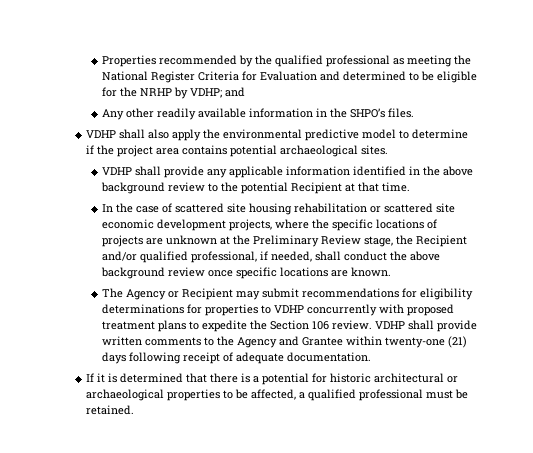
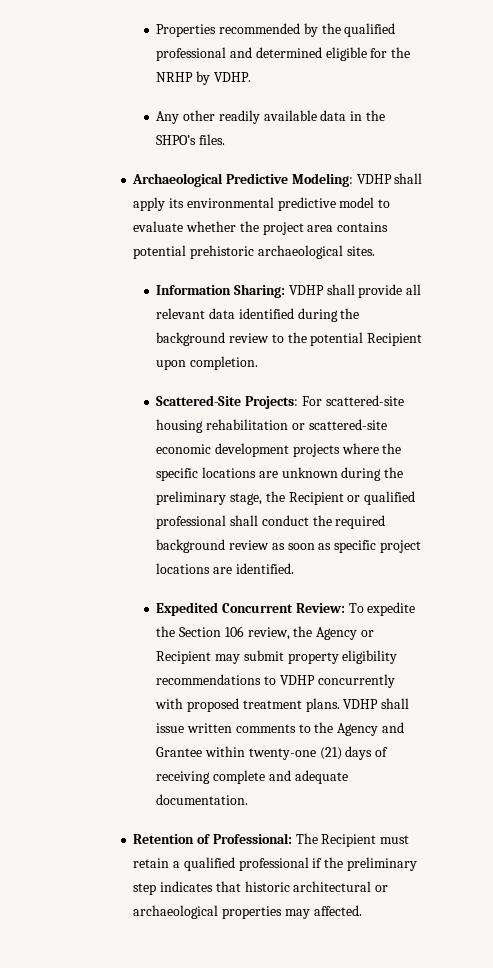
[393,55,472,67] [102,71,435,83] as meeting the National Register Criteria for Evaluation and determined to be -> [229,47,322,58] and determined
[190,87,246,98] VDHP; and -> [213,72,251,82] VDHP.
[249,108,314,118] information -> [320,110,347,121] data
[86,129,221,141] VDHP shall also apply the -> [132,173,423,187] [133,197,185,211] Archaeological Predictive Modeling: VDHP shall apply its
[412,129,469,139] [86,145,95,154] determine if -> [133,221,237,232] evaluate whether
(278, 151) none -> [190,245,255,259] prehistoric
[102,166,474,178] VDHP shall provide any applicable information identified in the above -> [156,284,422,298] [156,308,360,322] Information Sharing: VDHP shall provide all relevant data identified during the
[345,182,411,192] [102,203,247,213] at that time. // In the case of scattered site -> [156,356,258,370] [156,395,404,409] upon completion. // Scattered-Site Projects: For scattered-site
[384,203,456,213] scattered site -> [308,419,387,430] scattered-site
[229,219,273,231] projects, -> [292,444,340,457] projects
[427,219,438,229] [102,235,468,247] [102,251,313,263] of projects are unknown at the Preliminary Review stage, the Recipient and/or qualified professional, if needed, -> [258,467,404,481] [156,491,416,505] [156,515,227,529] are unknown during the preliminary stage, the Recipient or qualified professional
[410,251,441,261] [101,267,392,279] [102,288,124,298] above background review once specific locations are known. // The -> [335,515,386,529] [156,539,421,553] [156,563,294,574] [156,602,416,616] [156,626,313,640] required background review as soon as specific project locations are identified. // Expedited Concurrent Review: To expedite the Section 106 review, the
[302,288,474,300] [102,304,259,316] recommendations for eligibility determinations for properties -> [287,650,398,664] [156,674,262,685] property eligibility recommendations
[158,320,478,332] plans to expedite the Section 106 review. VDHP shall provide -> [305,698,410,712] [156,723,185,733] plans. VDHP shall issue
[129,352,372,364] [86,373,328,385] following receipt of adequate documentation. // If it is determined that there is a potential for -> [375,747,389,757] [156,770,348,784] [156,794,249,805] [133,833,410,847] [133,857,417,871] [133,881,241,895] of receiving complete and adequate documentation. // Retention of Professional: The Recipient must retain a qualified professional if the preliminary step indicates that
[223,389,469,401] [86,405,135,415] to be affected, a qualified professional must be retained. -> [284,905,362,919] may affected.

